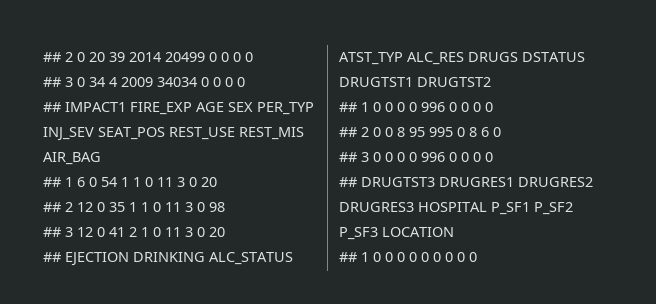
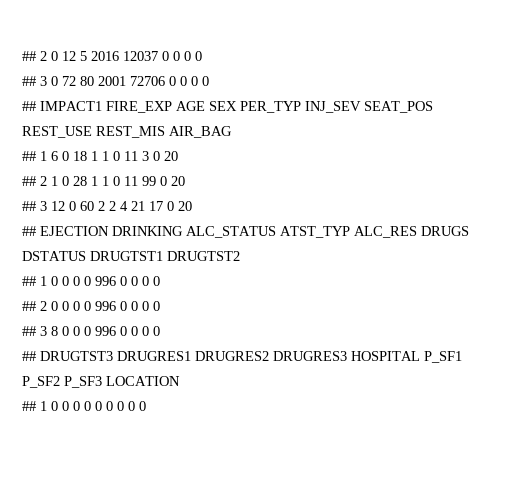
[43,52,205,62] ## 2 0 20 39 2014 20499 -> [22,51,158,61] ## 2 0 12 5 2016 12037
[89,77,197,87] 34 4 2009 34034 -> [62,76,165,86] 72 80 2001 72706
[101,177,117,187] 54 -> [73,151,87,161] 18
[77,202,225,212] 12 0 35 1 1 0 11 3 0 98 -> [51,176,185,186] 1 0 28 1 1 0 11 99 0 20
[109,227,193,237] 41 2 1 0 11 3 -> [80,201,163,211] 60 2 2 4 21 17
[397,127,501,137] [339,152,381,162] 8 95 995 0 8 6 0 // ## 3 0 -> [73,301,160,311] [22,326,58,336] 0 0 996 0 0 0 0 // ## 3 8

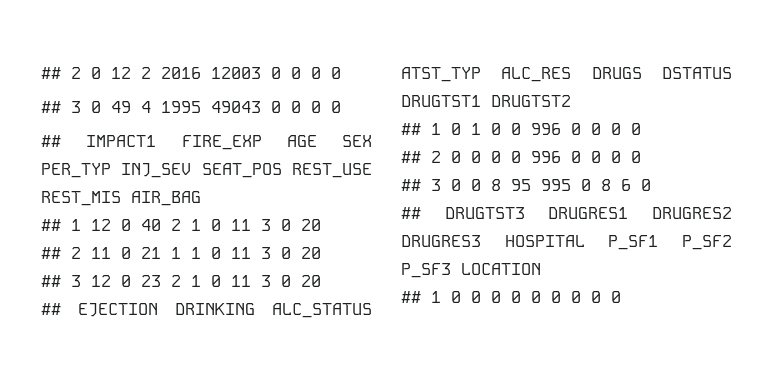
[80,51,202,61] [22,76,165,86] 5 2016 12037 0 0 0 0 // ## 3 0 72 80 2001 72706 -> [141,67,341,79] [41,101,261,113] 2 2016 12003 0 0 0 0 // ## 3 0 49 4 1995 49043
[51,151,87,161] 6 0 18 -> [91,219,321,231] [41,247,161,259] 12 0 40 2 1 0 11 3 0 20 // ## 2 11 0 21
[40,176,185,186] [22,201,163,211] 2 1 0 28 1 1 0 11 99 0 20 // ## 3 12 0 60 2 2 4 21 17 -> [71,275,271,287] 3 12 0 23 2 1 0 11 3
[62,276,69,286] 0 -> [471,123,481,135] 1
[51,326,149,336] 8 0 0 0 996 0 0 0 -> [451,179,631,191] 0 0 8 95 995 0 8 6

